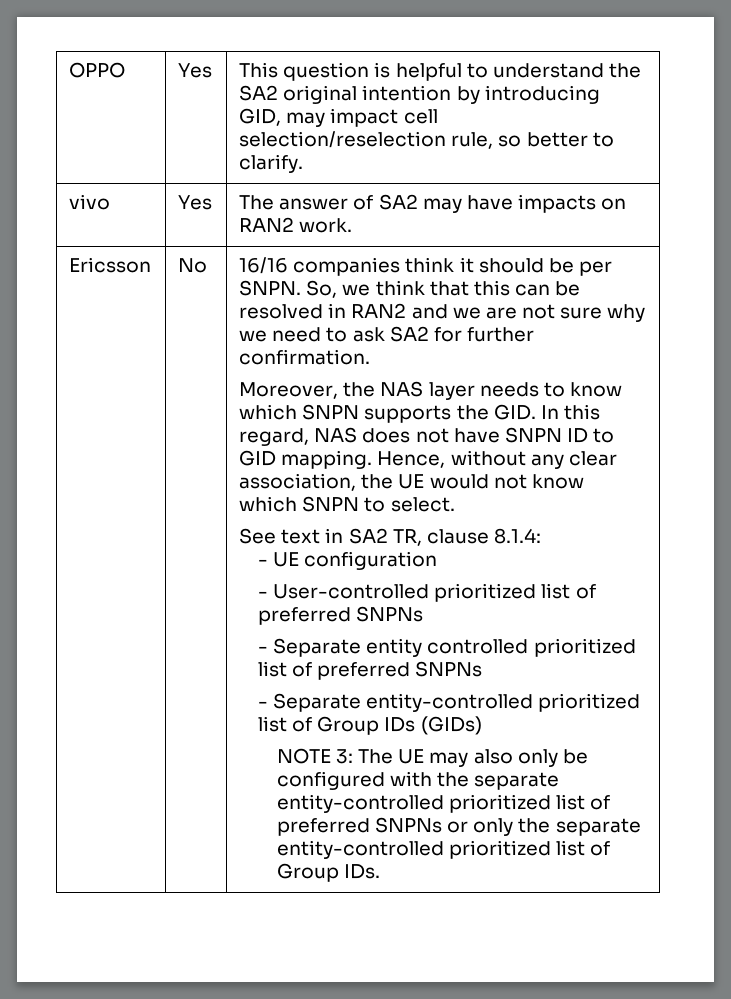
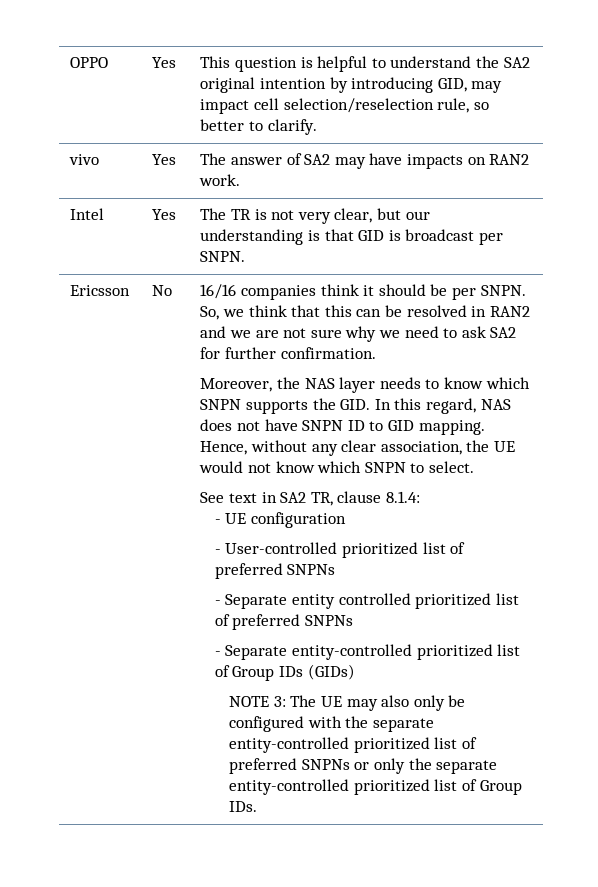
(353, 225) none -> [70,208,105,220] [152,209,177,220] [200,208,430,224] [200,229,503,245] [200,251,246,262] // Intel | Yes | The TR is not very clear, but our understanding is that GID is broadcast per SNPN.

